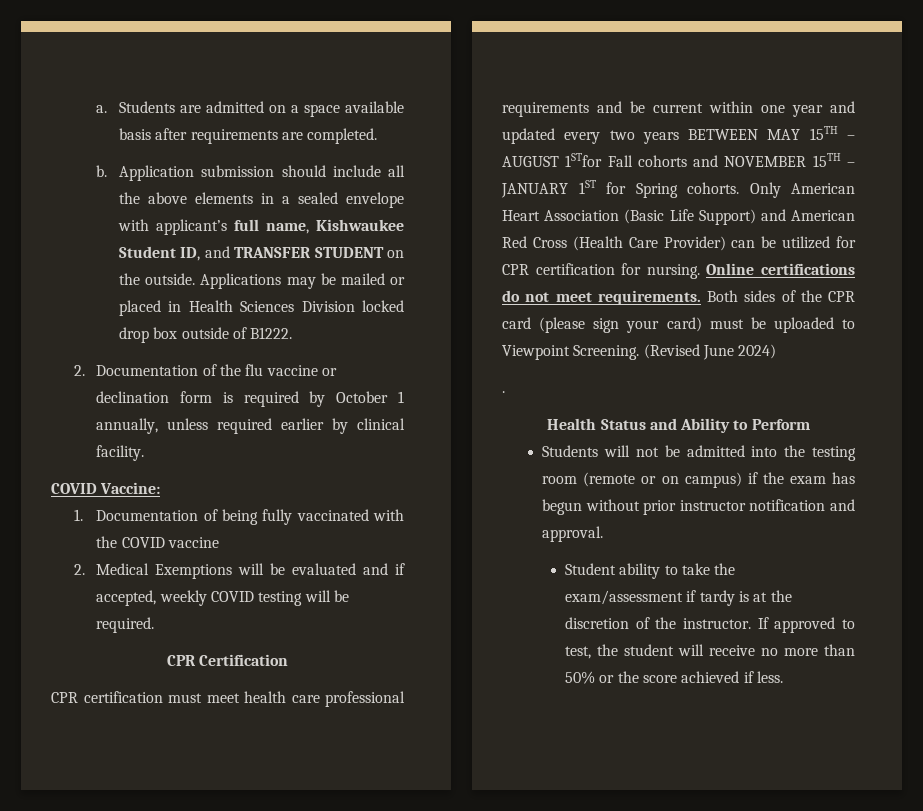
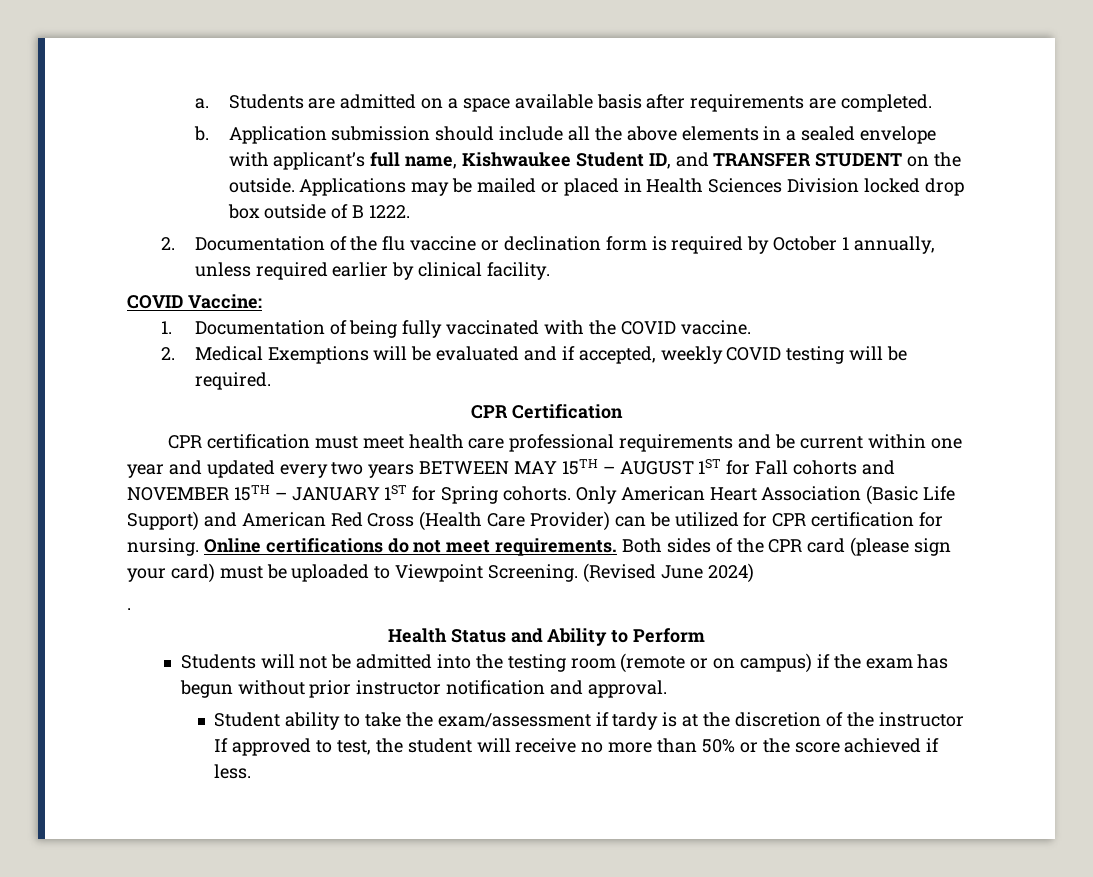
[250,327,293,339] B1222. -> [352,205,410,218] B 1222.
[167,537,219,548] vaccine -> [680,320,751,335] vaccine.
[565,153,603,167] 1STfor -> [698,459,751,475] 1ST for
[682,618,751,629] instructor. -> [878,712,964,727] instructor

